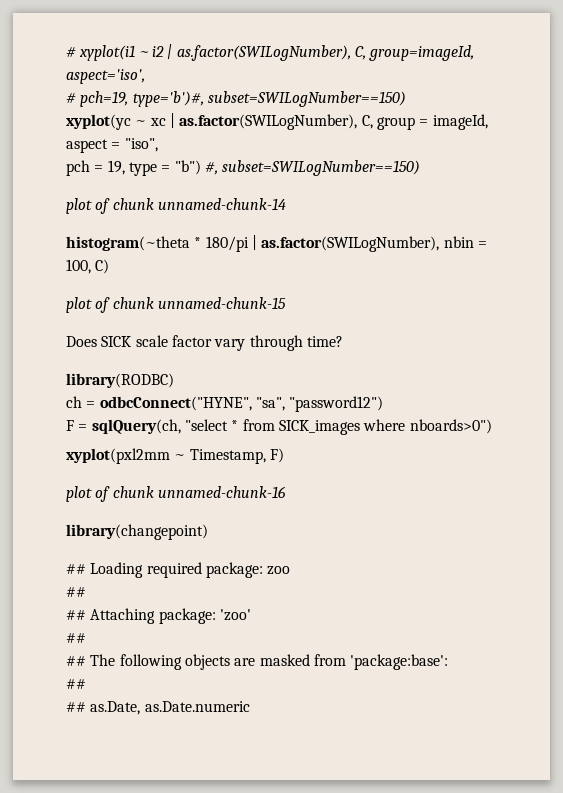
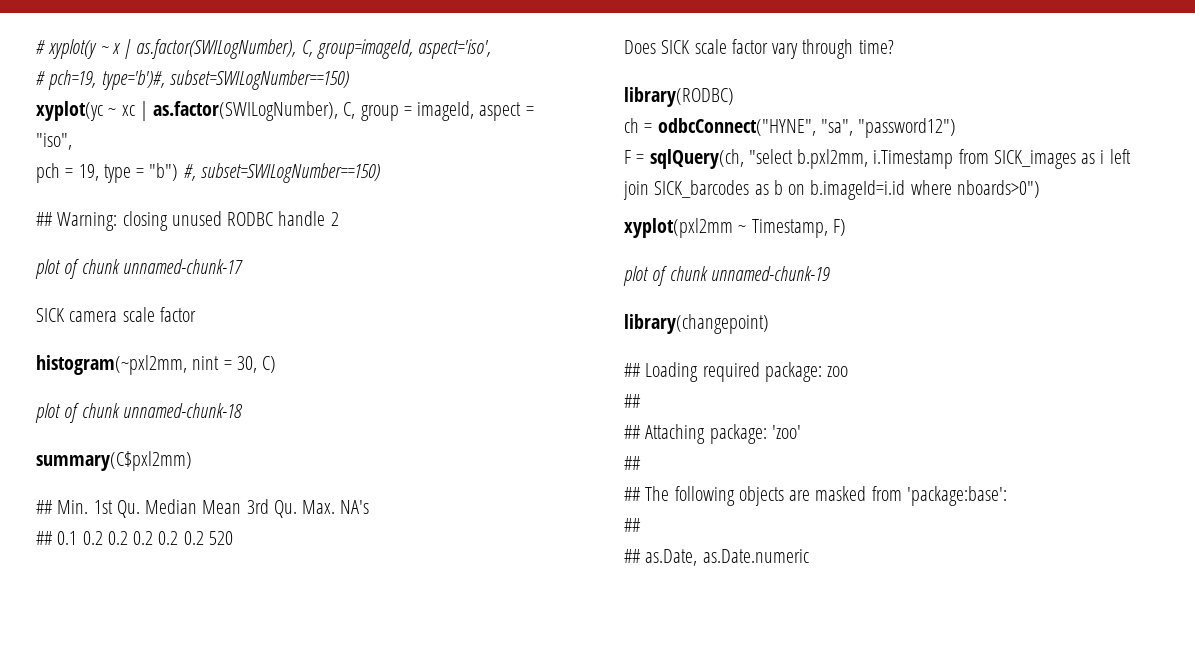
[66,45,164,61] # xyplot(i1 ~ i2 -> [36,39,121,59] # xyplot(y ~ x
[66,198,286,214] [66,235,487,252] [66,259,110,274] [66,297,286,313] plot of chunk unnamed-chunk-14 // histogram(~theta * 180/pi | as.factor(SWILogNumber), nbin = 100, C) // plot of chunk unnamed-chunk-15 -> [36,211,339,231] [35,259,243,279] [36,307,196,322] [36,355,277,375] [35,403,243,423] [36,451,192,471] [36,499,370,518] [36,531,233,545] ## Warning: closing unused RODBC handle 2 // plot of chunk unnamed-chunk-17 // SICK camera scale factor // histogram(~pxl2mm, nint = 30, C) // plot of chunk unnamed-chunk-18 // summary(C$pxl2mm) // ## Min. 1st Qu. Median Mean 3rd Qu. Max. NA's // ## 0.1 0.2 0.2 0.2 0.2 0.2 520
[231,419,360,435] * from SICK_images -> [797,149,1131,169] [623,180,906,200] b.pxl2mm, i.Timestamp from SICK_images as i left join SICK_barcodes as b on b.imageId=i.id
[157,486,286,498] unnamed-chunk-16 -> [710,266,830,281] unnamed-chunk-19

